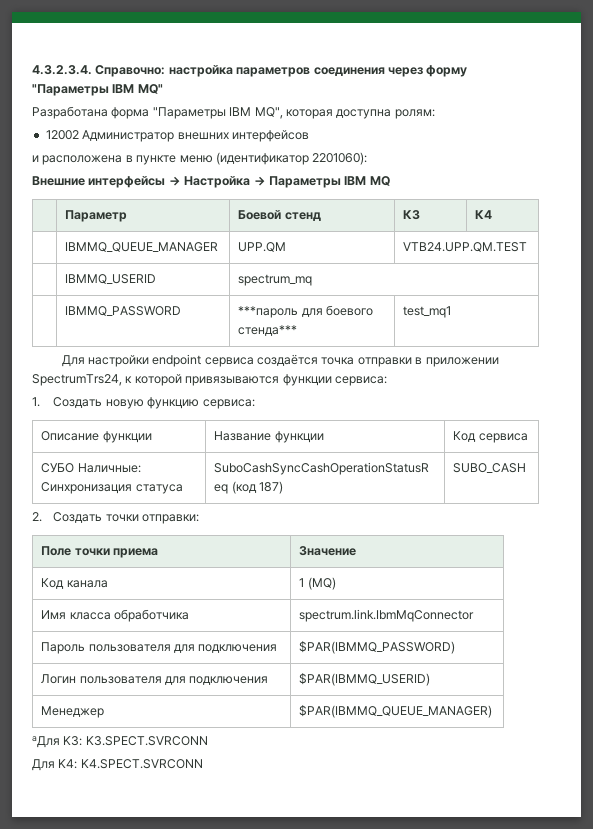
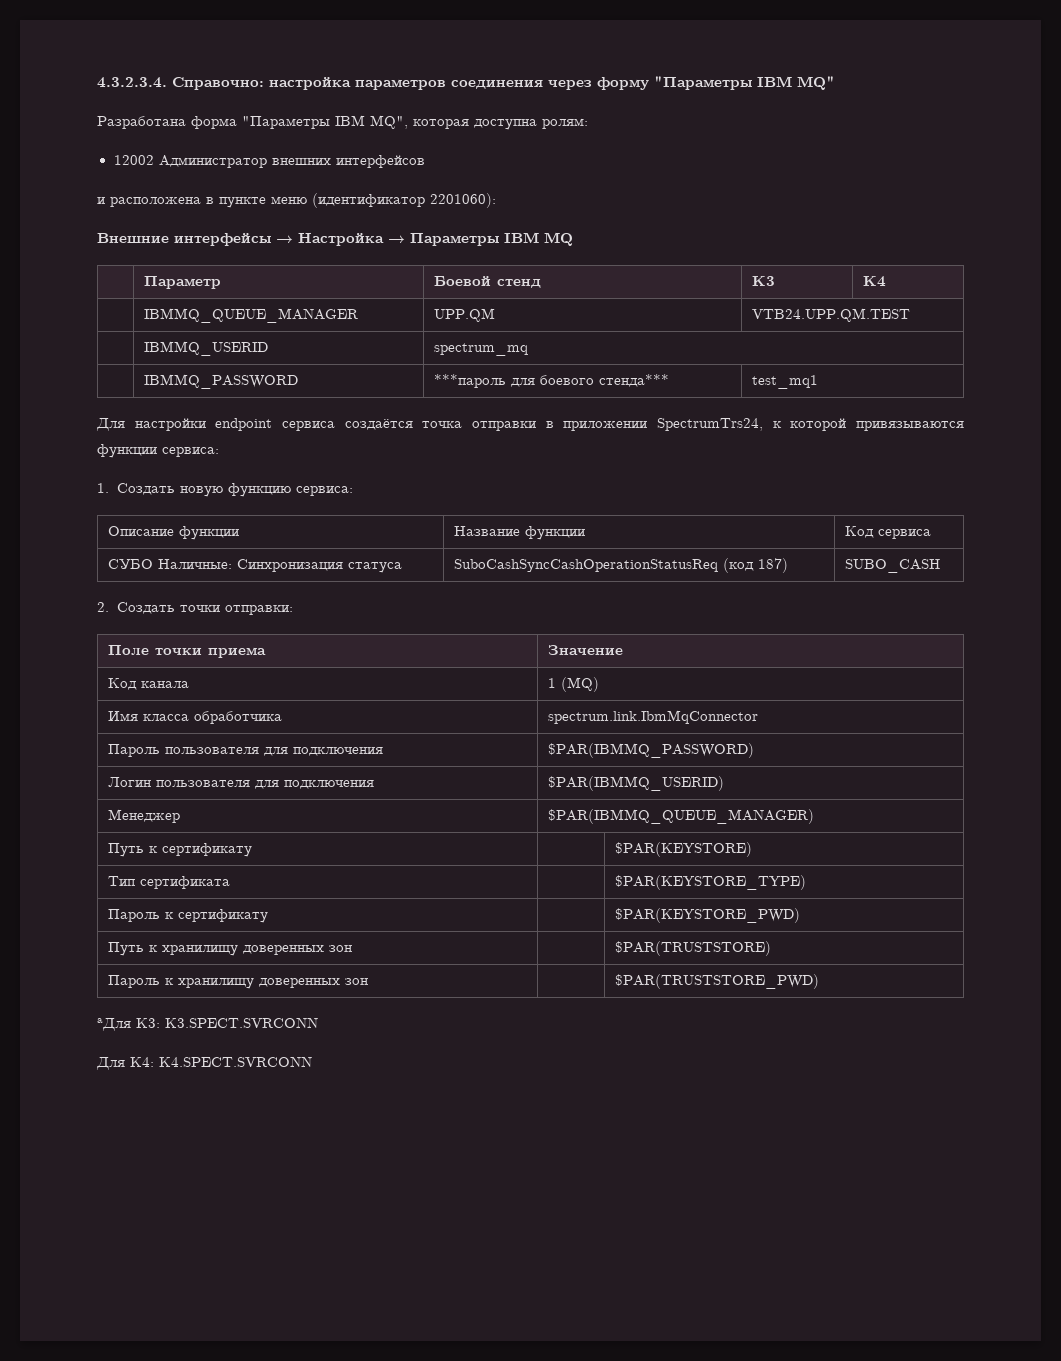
(493, 711) none -> [107,843,252,857] [614,842,752,857] [107,876,230,889] [614,875,806,890] [107,909,268,923] [614,908,800,923] [107,942,352,956] [614,941,771,956] [107,975,368,989] [614,974,819,989] // Путь к сертификату | | $PAR(KEYSTORE) // Тип сертификата | | $PAR(KEYSTORE_TYPE) // Пароль к сертификату | | $PAR(KEYSTORE_PWD) // Путь к хранилищу доверенных зон | | $PAR(TRUSTSTORE) // Пароль к хранилищу доверенных зон | | $PAR(TRUSTSTORE_PWD)

